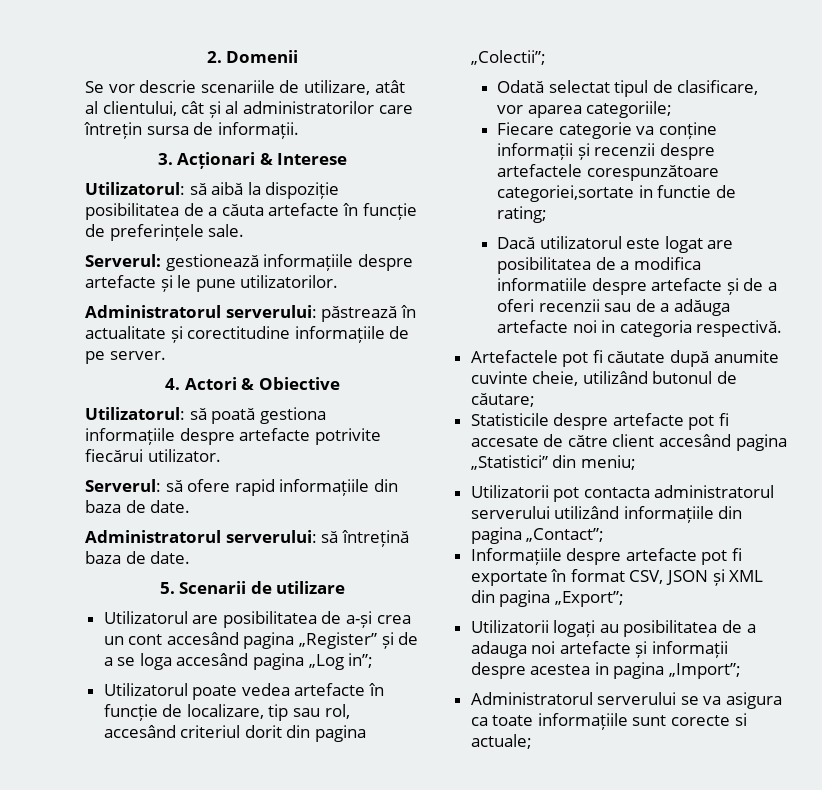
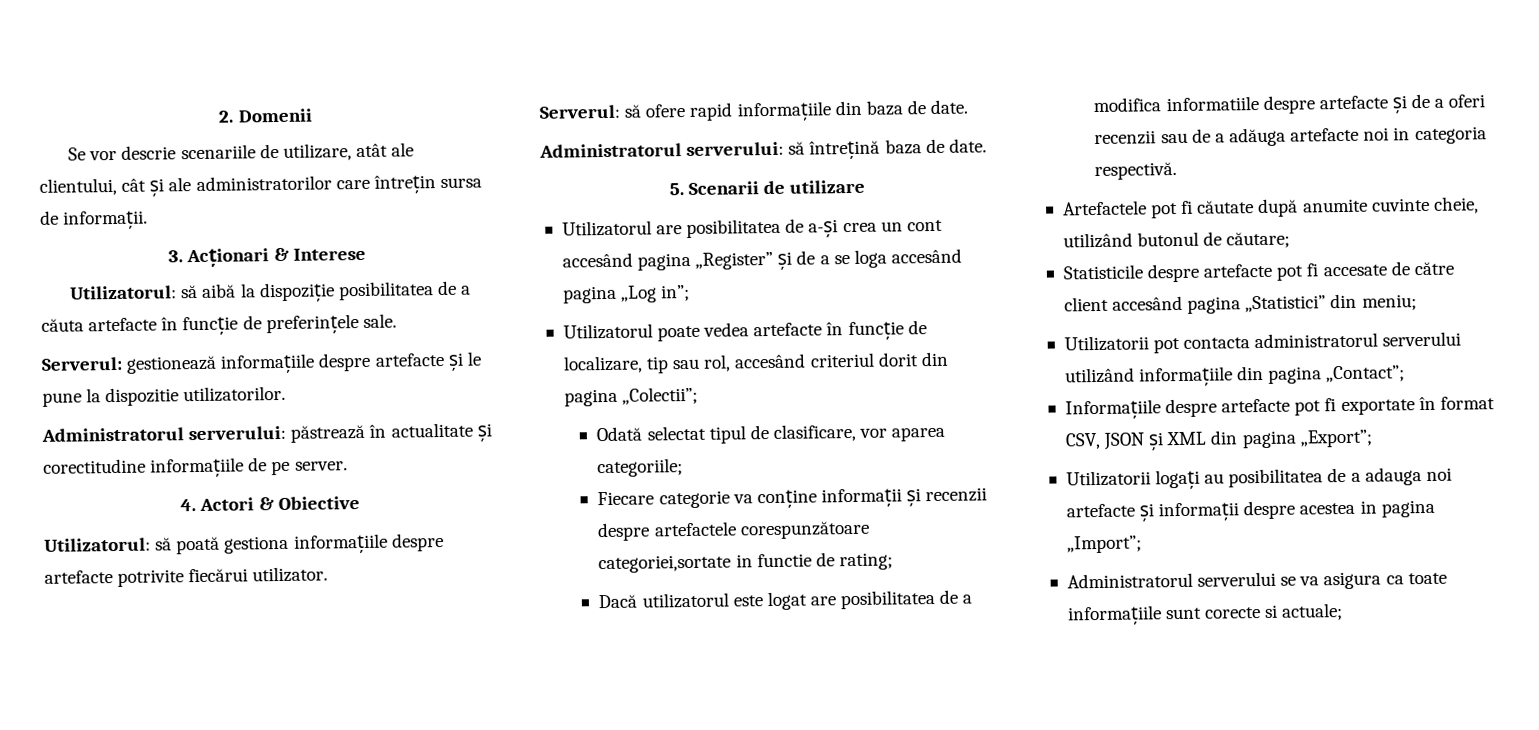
[85,101,98,114] al -> [391,142,415,157] ale
[225,101,239,114] al -> [168,177,192,192] ale
(236, 285) none -> [86,387,180,407] la dispozitie

